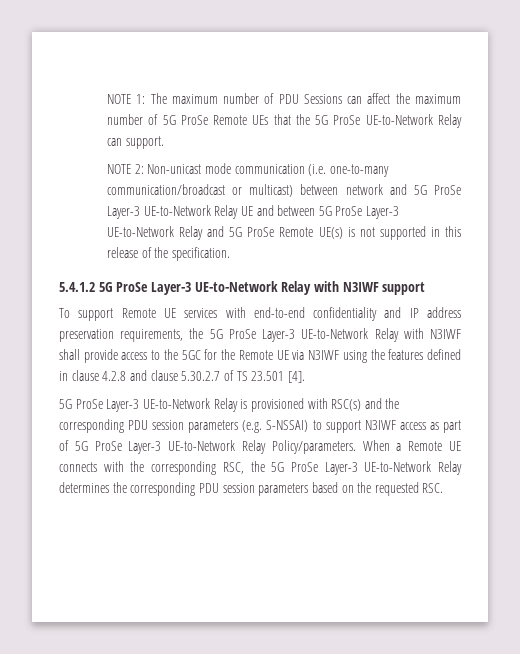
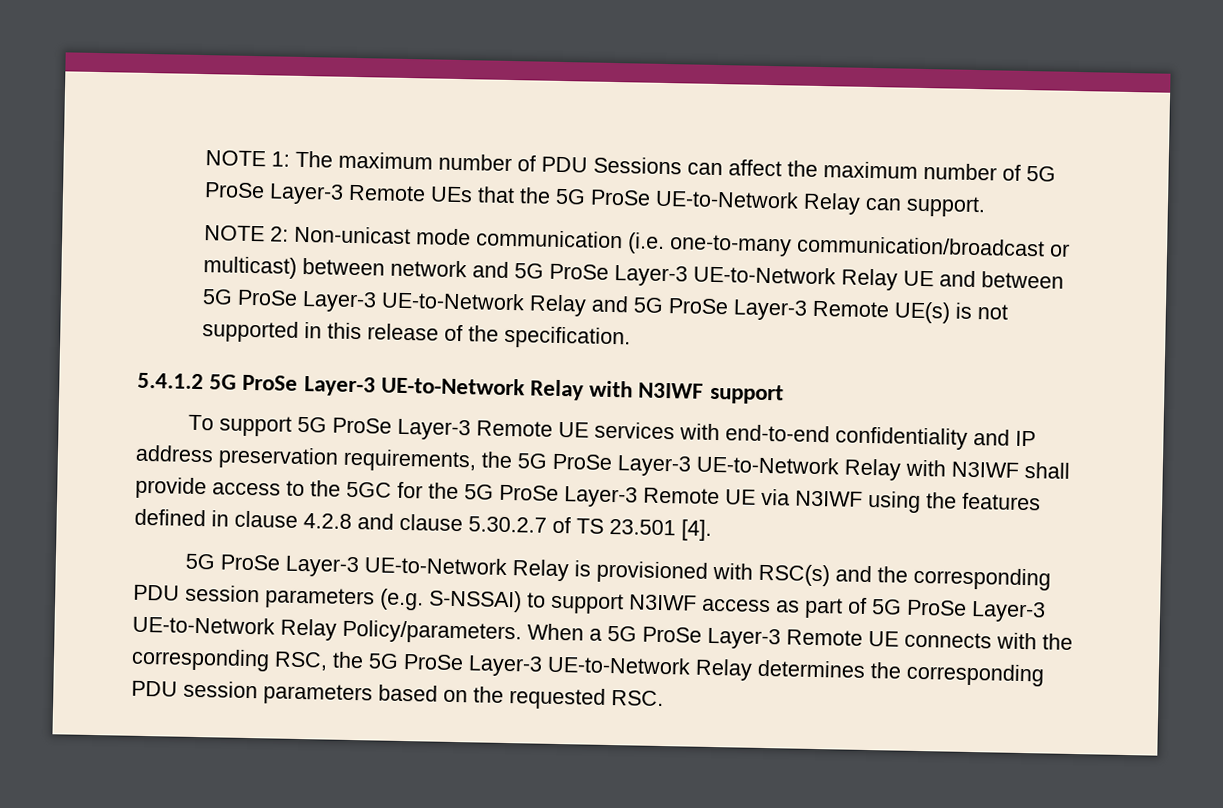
(208, 120) none -> [269,183,345,205] Layer-3
(275, 232) none -> [733,299,809,321] Layer-3
(114, 314) none -> [297,416,472,441] 5G ProSe Layer-3
(236, 354) none -> [464,484,638,508] 5G ProSe Layer-3
(402, 447) none -> [607,625,781,650] 5G ProSe Layer-3

